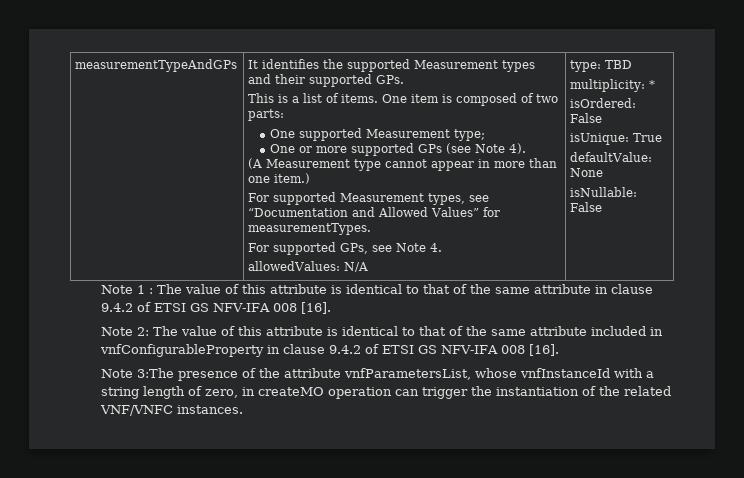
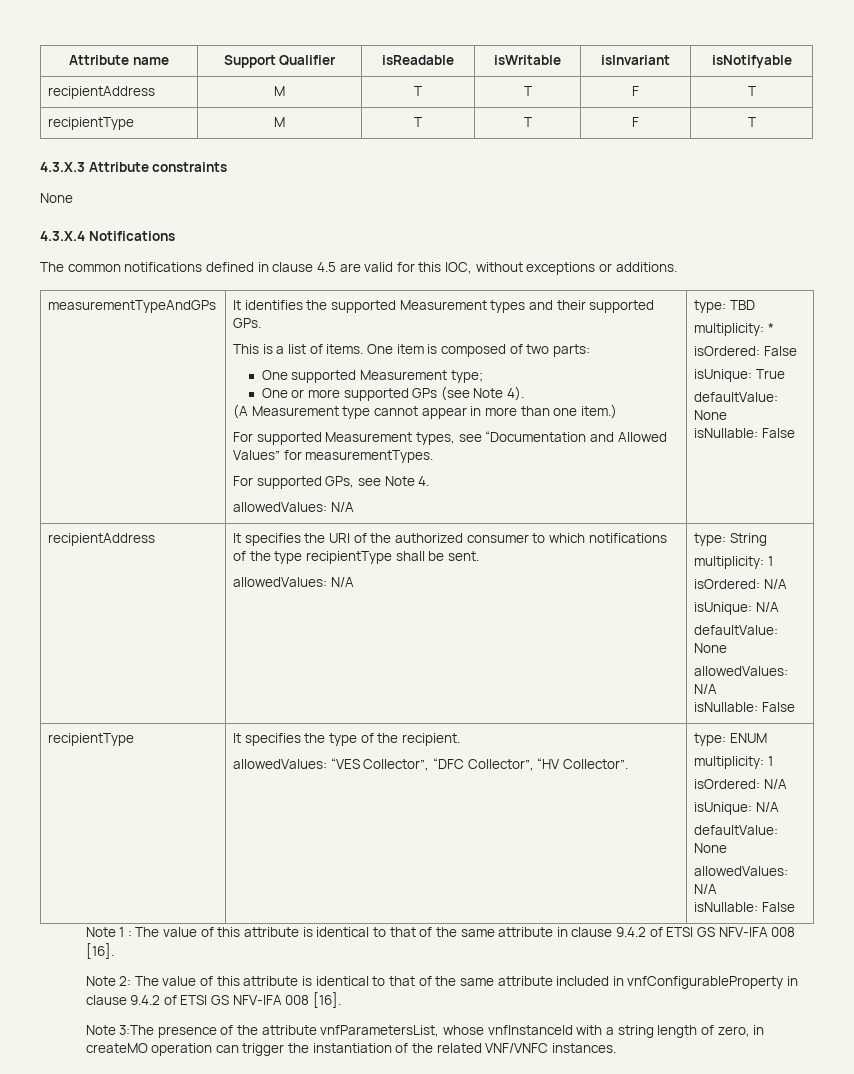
(75, 65) none -> [69,55,169,65] [223,55,337,68] [382,55,454,65] [494,55,561,65] [601,55,670,65] [711,55,792,68] [48,86,156,99] [274,86,285,96] [414,86,422,96] [523,86,532,96] [632,86,639,96] [747,86,756,96] [48,117,135,130] [274,117,285,127] [414,117,422,127] [523,117,532,127] [632,117,639,127] [747,117,756,127] [40,162,228,172] [40,193,73,203] [40,231,175,241] [40,262,677,275] Attribute name | Support Qualifier | isReadable | isWritable | isInvariant | isNotifyable // recipientAddress | M | T | T | F | T // recipientType | M | T | T | F | T // 4.3.X.3 Attribute constraints // None // 4.3.X.4 Notifications // The common notifications defined in clause 4.5 are valid for this IOC, without exceptions or additions. //
(603, 207) none -> [48,533,156,546] [233,533,667,546] [233,551,479,564] [233,577,354,587] [694,533,767,546] [694,556,773,569] [694,579,787,589] [694,602,779,615] [694,625,779,635] [694,643,728,653] [694,666,789,676] [694,684,718,694] [694,702,795,712] [48,733,135,746] [233,733,460,746] [233,758,628,771] [694,733,767,746] [694,756,773,769] [694,779,787,789] [694,802,779,815] [694,825,779,835] [694,843,728,853] [694,866,789,876] [694,884,718,894] [694,902,795,912] // recipientAddress | It specifies the URI of the authorized consumer to which notifications of the type recipientType shall be sent. // allowedValues: N/A | type: String // multiplicity: 1 // isOrdered: N/A // isUnique: N/A // defaultValue: None // allowedValues: N/A // isNullable: False // recipientType | It specifies the type of the recipient. // allowedValues: “VES Collector”, “DFC Collector”, “HV Collector”. | type: ENUM // multiplicity: 1 // isOrdered: N/A // isUnique: N/A // defaultValue: None // allowedValues: N/A // isNullable: False

